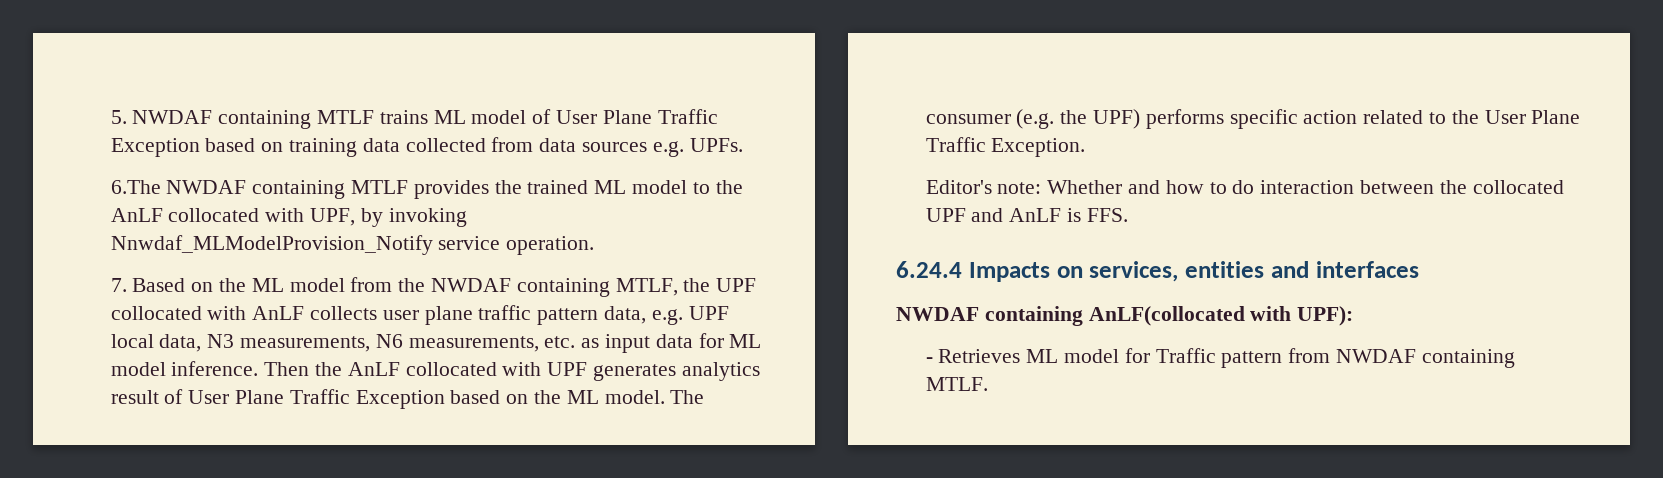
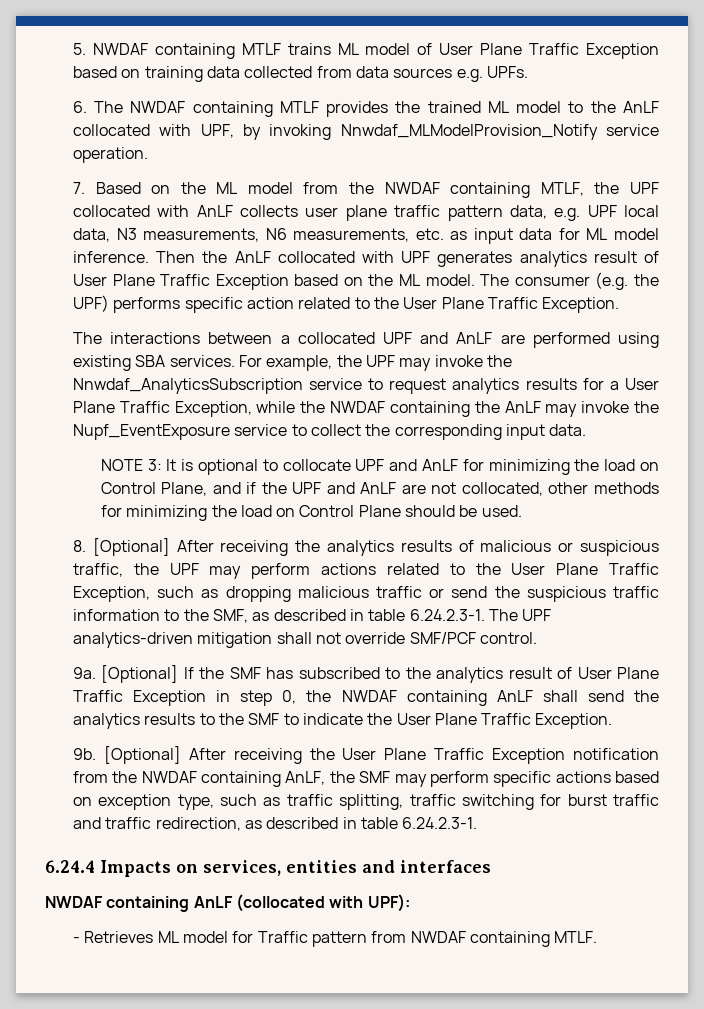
[110,180,161,194] 6.The -> [72,101,124,113] 6. The
[925,180,1564,194] [925,208,1128,222] Editor's note: Whether and how to do interaction between the collocated UPF and AnLF is FFS. -> [72,332,660,348] [72,355,512,371] [72,378,659,394] [72,401,659,417] [72,424,587,440] [100,459,659,475] [100,482,659,496] [100,505,522,521] [72,538,659,556] [72,563,659,579] [72,586,660,602] [72,609,552,623] [72,632,537,648] [72,665,659,683] [72,690,660,706] [72,713,613,729] [72,746,660,764] [72,771,660,787] [72,794,660,810] [72,817,478,831] The interactions between a collocated UPF and AnLF are performed using existing SBA services. For example, the UPF may invoke the Nnwdaf_AnalyticsSubscription service to request analytics results for a User Plane Traffic Exception, while the NWDAF containing the AnLF may invoke the Nupf_EventExposure service to collect the corresponding input data. // NOTE 3: It is optional to collocate UPF and AnLF for minimizing the load on Control Plane, and if the UPF and AnLF are not collocated, other methods for minimizing the load on Control Plane should be used. // 8. [Optional] After receiving the analytics results of malicious or suspicious traffic, the UPF may perform actions related to the User Plane Traffic Exception, such as dropping malicious traffic or send the suspicious traffic information to the SMF, as described in table 6.24.2.3-1. The UPF analytics‑driven mitigation shall not override SMF/PCF control. // 9a. [Optional] If the SMF has subscribed to the analytics result of User Plane Traffic Exception in step 0, the NWDAF containing AnLF shall send the analytics results to the SMF to indicate the User Plane Traffic Exception. // 9b. [Optional] After receiving the User Plane Traffic Exception notification from the NWDAF containing AnLF, the SMF may perform specific actions based on exception type, such as traffic splitting, traffic switching for burst traffic and traffic redirection, as described in table 6.24.2.3-1.
[1088,306,1245,326] AnLF(collocated -> [193,894,325,912] AnLF (collocated

